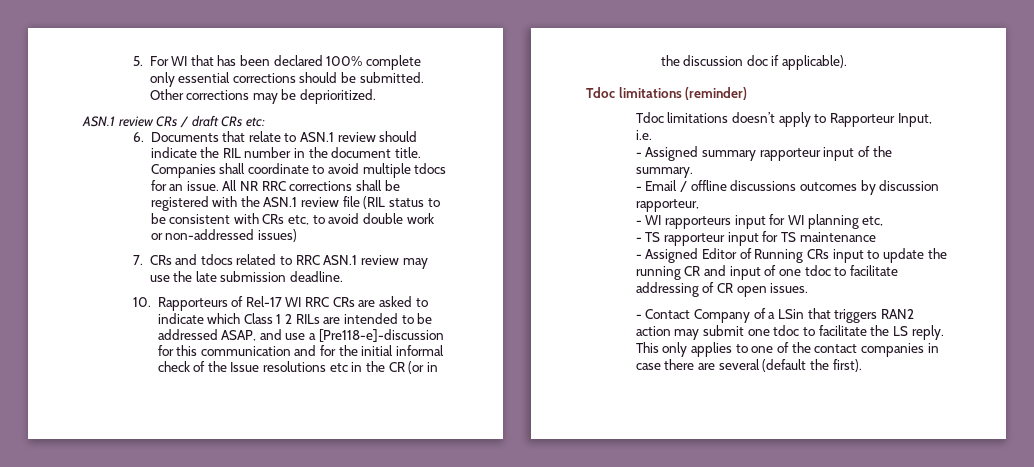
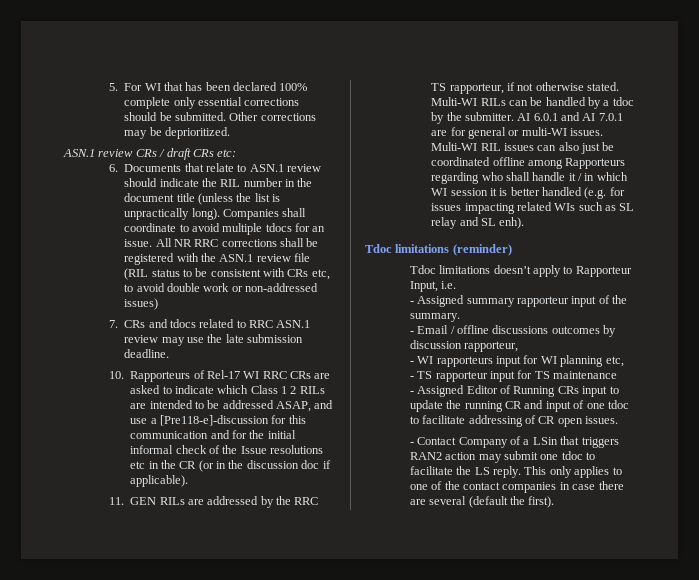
[395,147,422,158] title. -> [176,193,281,205] [124,208,220,220] title (unless the list is unpractically long).
(848, 62) none -> [108,496,319,508] [431,82,620,94] [431,97,634,109] [431,112,623,124] [431,127,604,139] [431,142,615,154] [431,157,626,169] [431,172,628,184] [431,187,625,199] [431,202,635,214] [431,217,525,229] // 11. GEN RILs are addressed by the RRC TS rapporteur, if not otherwise stated. Multi-WI RILs can be handled by a tdoc by the submitter. AI 6.0.1 and AI 7.0.1 are for general or multi-WI issues. Multi-WI RIL issues can also just be coordinated offline among Rapporteurs regarding who shall handle it / in which WI session it is better handled (e.g. for issues impacting related WIs such as SL relay and SL enh).

